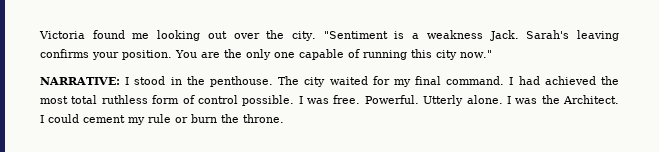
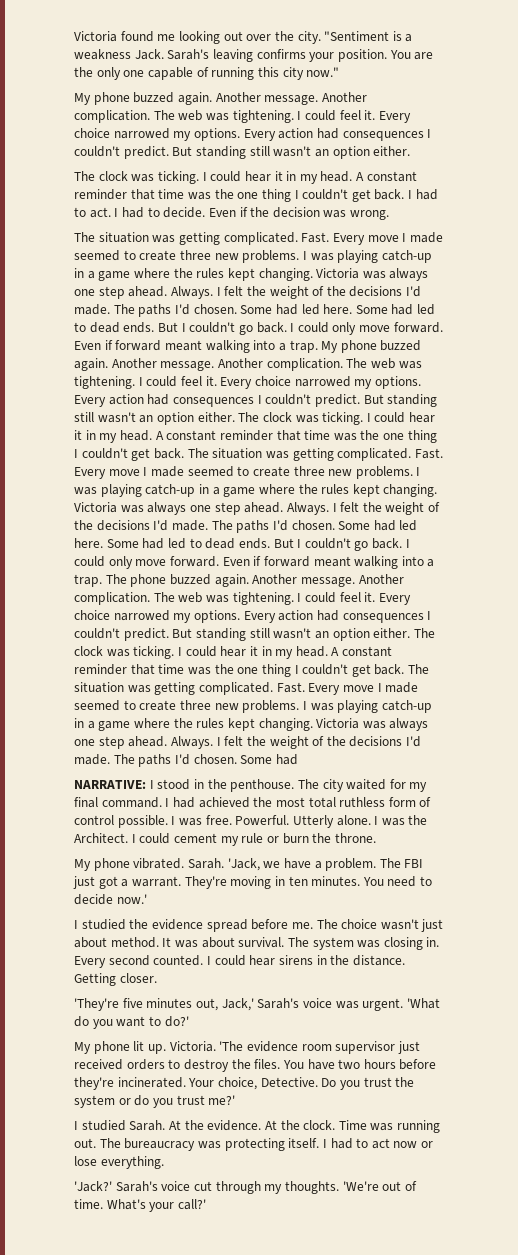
(492, 54) none -> [74,92,367,105] [74,110,411,123] [74,128,432,141] [74,146,411,159] [74,171,417,184] [74,189,438,202] [74,207,390,220] [74,232,443,245] [74,250,432,263] [74,268,429,281] [74,286,422,299] [74,304,436,317] [74,322,443,335] [74,340,422,353] [74,358,422,371] [74,376,421,389] [74,394,438,407] [74,412,436,425] [74,430,437,443] [74,448,443,461] [74,466,421,479] [74,484,438,497] [74,502,441,515] [74,520,418,533] [74,538,410,551] [74,556,435,569] [74,574,404,587] [74,592,411,605] [74,610,432,623] [74,628,435,641] [74,646,393,659] [74,664,430,677] [74,682,419,695] [74,700,432,713] [74,718,429,731] [74,736,422,749] [74,754,298,767] // My phone buzzed again. Another message. Another complication. The web was tightening. I could feel it. Every choice narrowed my options. Every action had consequences I couldn't predict. But standing still wasn't an option either. // The clock was ticking. I could hear it in my head. A constant reminder that time was the one thing I couldn't get back. I had to act. I had to decide. Even if the decision was wrong. // The situation was getting complicated. Fast. Every move I made seemed to create three new problems. I was playing catch-up in a game where the rules kept changing. Victoria was always one step ahead. Always. I felt the weight of the decisions I'd made. The paths I'd chosen. Some had led here. Some had led to dead ends. But I couldn't go back. I could only move forward. Even if forward meant walking into a trap. My phone buzzed again. Another message. Another complication. The web was tightening. I could feel it. Every choice narrowed my options. Every action had consequences I couldn't predict. But standing still wasn't an option either. The clock was ticking. I could hear it in my head. A constant reminder that time was the one thing I couldn't get back. The situation was getting complicated. Fast. Every move I made seemed to create three new problems. I was playing catch-up in a game where the rules kept changing. Victoria was always one step ahead. Always. I felt the weight of the decisions I'd made. The paths I'd chosen. Some had led here. Some had led to dead ends. But I couldn't go back. I could only move forward. Even if forward meant walking into a trap. The phone buzzed again. Another message. Another complication. The web was tightening. I could feel it. Every choice narrowed my options. Every action had consequences I couldn't predict. But standing still wasn't an option either. The clock was ticking. I could hear it in my head. A constant reminder that time was the one thing I couldn't get back. The situation was getting complicated. Fast. Every move I made seemed to create three new problems. I was playing catch-up in a game where the rules kept changing. Victoria was always one step ahead. Always. I felt the weight of the decisions I'd made. The paths I'd chosen. Some had
(284, 118) none -> [74,858,424,871] [73,876,433,889] [74,894,147,905] [74,919,444,932] [74,937,440,950] [74,955,405,968] [74,973,157,986] [74,998,440,1011] [74,1016,189,1029] [74,1041,420,1054] [74,1059,437,1072] [74,1077,415,1090] [74,1095,236,1108] [74,1120,441,1133] [74,1138,434,1151] [74,1156,164,1169] [74,1181,417,1194] [74,1199,206,1212] // My phone vibrated. Sarah. 'Jack, we have a problem. The FBI just got a warrant. They're moving in ten minutes. You need to decide now.' // I studied the evidence spread before me. The choice wasn't just about method. It was about survival. The system was closing in. Every second counted. I could hear sirens in the distance. Getting closer. // 'They're five minutes out, Jack,' Sarah's voice was urgent. 'What do you want to do?' // My phone lit up. Victoria. 'The evidence room supervisor just received orders to destroy the files. You have two hours before they're incinerated. Your choice, Detective. Do you trust the system or do you trust me?' // I studied Sarah. At the evidence. At the clock. Time was running out. The bureaucracy was protecting itself. I had to act now or lose everything. // 'Jack?' Sarah's voice cut through my thoughts. 'We're out of time. What's your call?'

